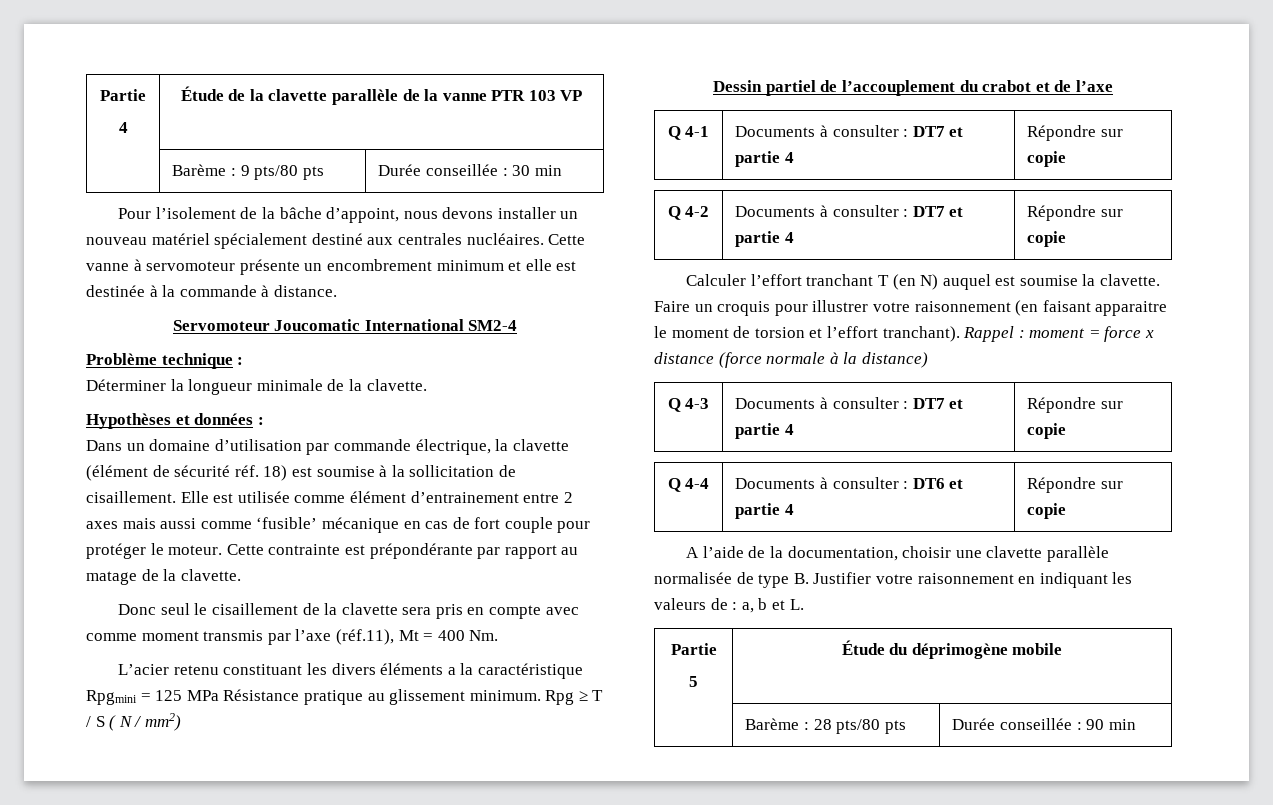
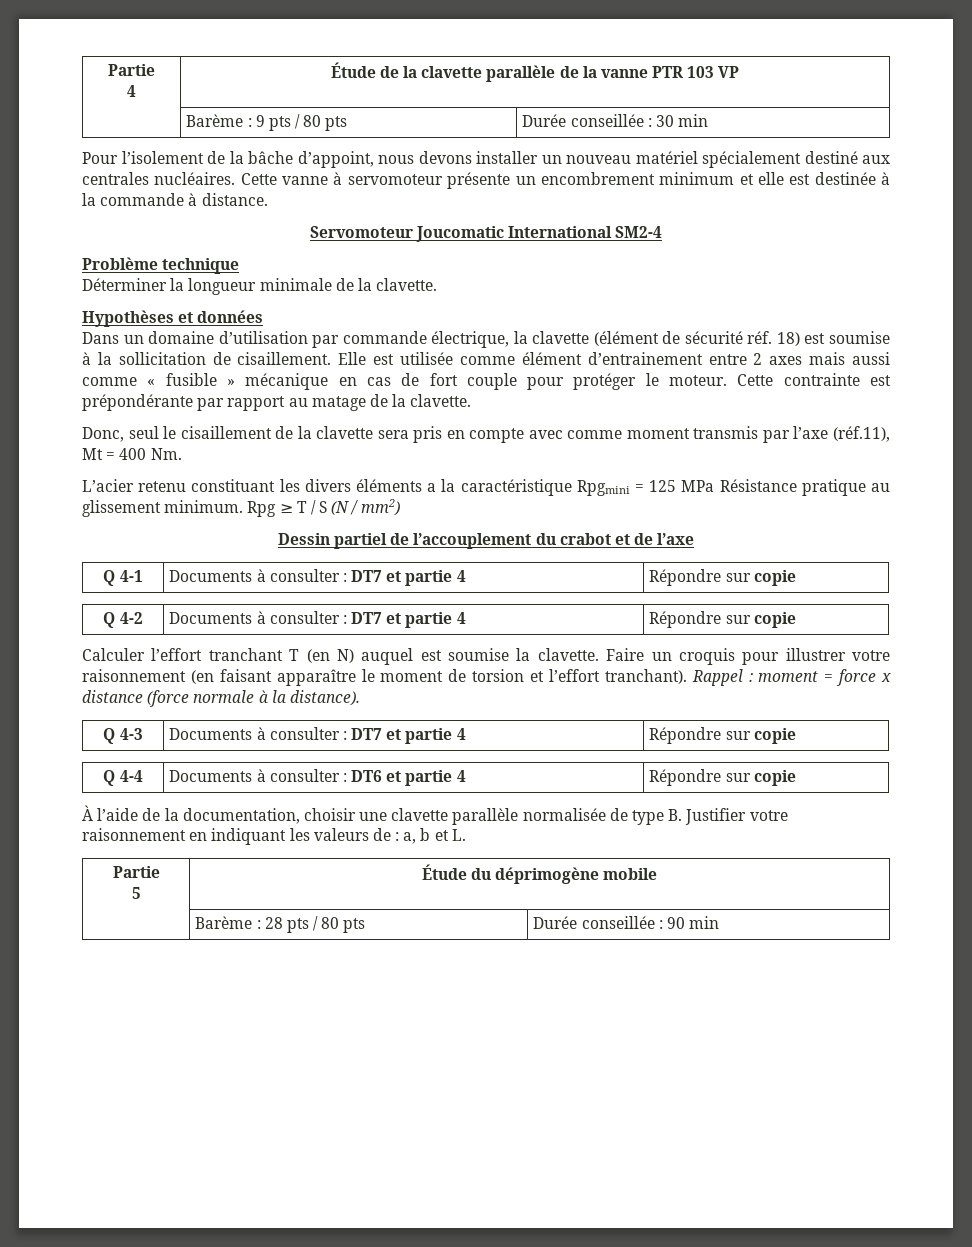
[254,165,299,180] pts/80 -> [268,114,322,131] pts / 80
[237,357,244,365] : -> (240, 266) none
[257,417,264,425] : -> (264, 316) none
[256,517,318,529] ‘fusible’ -> [147,373,235,386] « fusible »
[118,604,157,615] Donc -> [82,427,124,442] Donc,
[109,715,133,731] ( N -> [331,501,350,515] (N
[1095,301,1168,316] apparaitre -> [276,669,356,686] apparaître
[861,352,928,368] distance) -> [289,690,360,706] distance).
[686,547,700,558] A -> [82,805,93,821] À
[836,719,881,734] pts/80 -> [286,916,340,933] pts / 80

